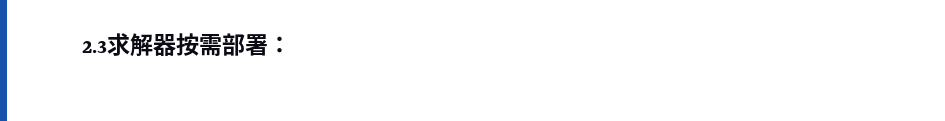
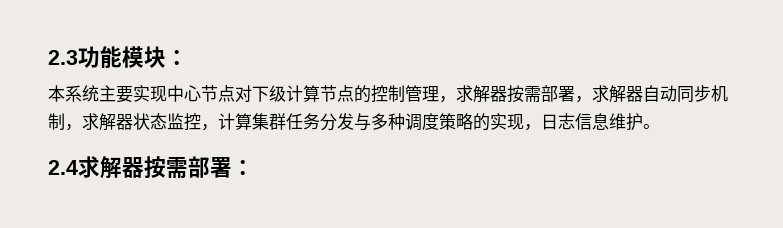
(107, 47) none -> [78,46,188,68] [48,85,728,103] [48,113,660,131] [48,160,78,175] 功能模块： // 本系统主要实现中心节点对下级计算节点的控制管理，求解器按需部署，求解器自动同步机制，求解器状态监控，计算集群任务分发与多种调度策略的实现，日志信息维护。 // 2.4

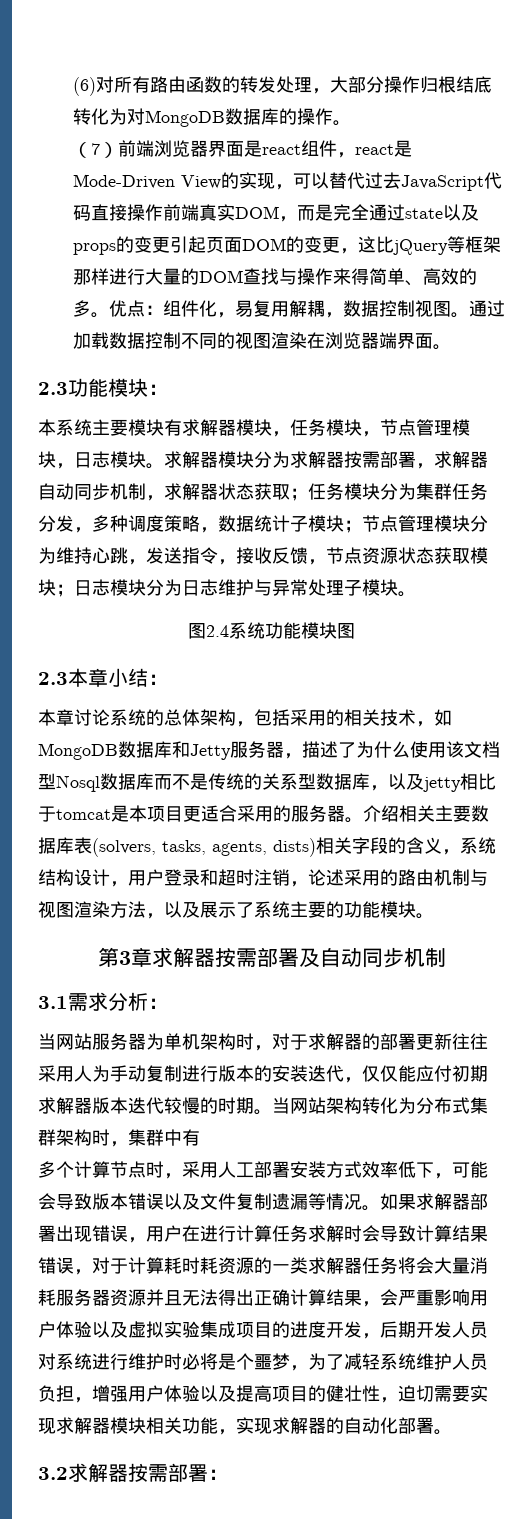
(48, 57) none -> [72,76,492,96] [72,108,351,127] [72,140,412,158] [72,172,502,191] [72,204,479,222] [72,236,501,255] [72,268,477,286] [72,300,505,318] [72,332,451,350] (6)对所有路由函数的转发处理，大部分操作归根结底转化为对MongoDB数据库的操作。 // （7）前端浏览器界面是react组件，react是Mode-Driven View的实现，可以替代过去JavaScript代码直接操作前端真实DOM，而是完全通过state以及props的变更引起页面DOM的变更，这比jQuery等框架那样进行大量的DOM查找与操作来得简单、高效的多。优点：组件化，易复用解耦，数据控制视图。通过加载数据控制不同的视图渲染在浏览器端界面。 //
[133,85,456,103] 实现中心节点对下级计算节点的控制管理， -> [128,419,470,437] [38,451,290,469] 模块有求解器模块，任务模块，节点管理模块，日志模块。求解器模块分为
[167,113,252,131] 监控，计算 -> [254,483,416,501] 获取；任务模块分为
[354,113,371,131] 与 -> [74,527,92,533] ，
[473,113,660,131] [48,160,78,175] 的实现，日志信息维护。 // 2.4 -> [200,515,488,533] [38,547,488,565] [38,579,416,597] [188,622,355,639] [38,668,168,687] [38,709,452,727] [38,741,500,760] [38,773,496,792] [38,805,489,823] [38,837,496,857] [38,869,488,887] [38,901,434,919] [97,947,446,968] [38,992,168,1011] [38,1033,488,1051] [38,1065,488,1083] [38,1097,488,1115] [38,1129,200,1147] [38,1161,488,1179] [38,1193,488,1211] [38,1225,488,1243] [38,1257,488,1275] [38,1289,488,1307] [38,1321,488,1339] [38,1353,488,1371] [38,1385,488,1403] [38,1417,452,1435] [38,1467,68,1480] ，数据统计子模块；节点管理模块分为维持心跳，发送指令，接收反馈，节点资源状态获取模块；日志模块分为日志维护与异常处理子模块。 // 图2.4系统功能模块图 // 2.3本章小结： // 本章讨论系统的总体架构，包括采用的相关技术，如MongoDB数据库和Jetty服务器，描述了为什么使用该文档型Nosql数据库而不是传统的关系型数据库，以及jetty相比于tomcat是本项目更适合采用的服务器。介绍相关主要数据库表(solvers, tasks, agents, dists)相关字段的含义，系统结构设计，用户登录和超时注销，论述采用的路由机制与视图渲染方法，以及展示了系统主要的功能模块。 // 第3章求解器按需部署及自动同步机制 // 3.1需求分析： // 当网站服务器为单机架构时，对于求解器的部署更新往往采用人为手动复制进行版本的安装迭代，仅仅能应付初期求解器版本迭代较慢的时期。当网站架构转化为分布式集群架构时，集群中有 // 多个计算节点时，采用人工部署安装方式效率低下，可能会导致版本错误以及文件复制遗漏等情况。如果求解器部署出现错误，用户在进行计算任务求解时会导致计算结果错误，对于计算耗时耗资源的一类求解器任务将会大量消耗服务器资源并且无法得出正确计算结果，会严重影响用户体验以及虚拟实验集成项目的进度开发，后期开发人员对系统进行维护时必将是个噩梦，为了减轻系统维护人员负担，增强用户体验以及提高项目的健壮性，迫切需要实现求解器模块相关功能，实现求解器的自动化部署。 // 3.2

